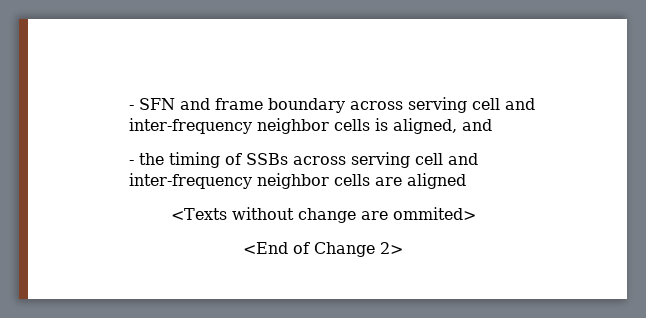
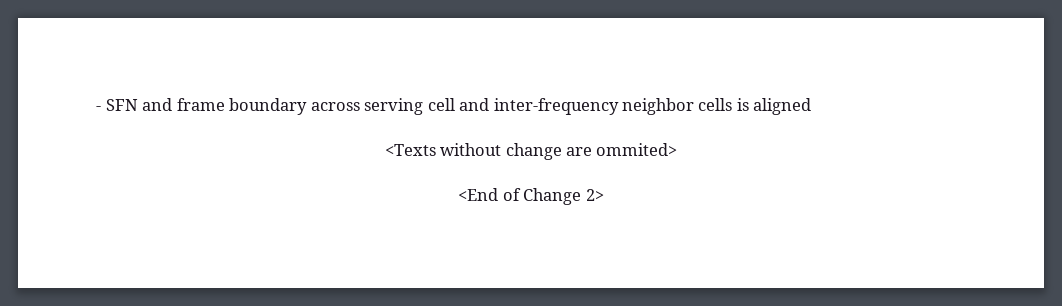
[392,118,492,134] [128,152,478,168] [128,173,402,189] aligned, and // - the timing of SSBs across serving cell and inter-frequency neighbor cells are -> (749, 104) none

